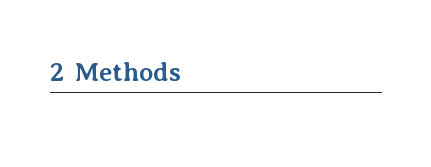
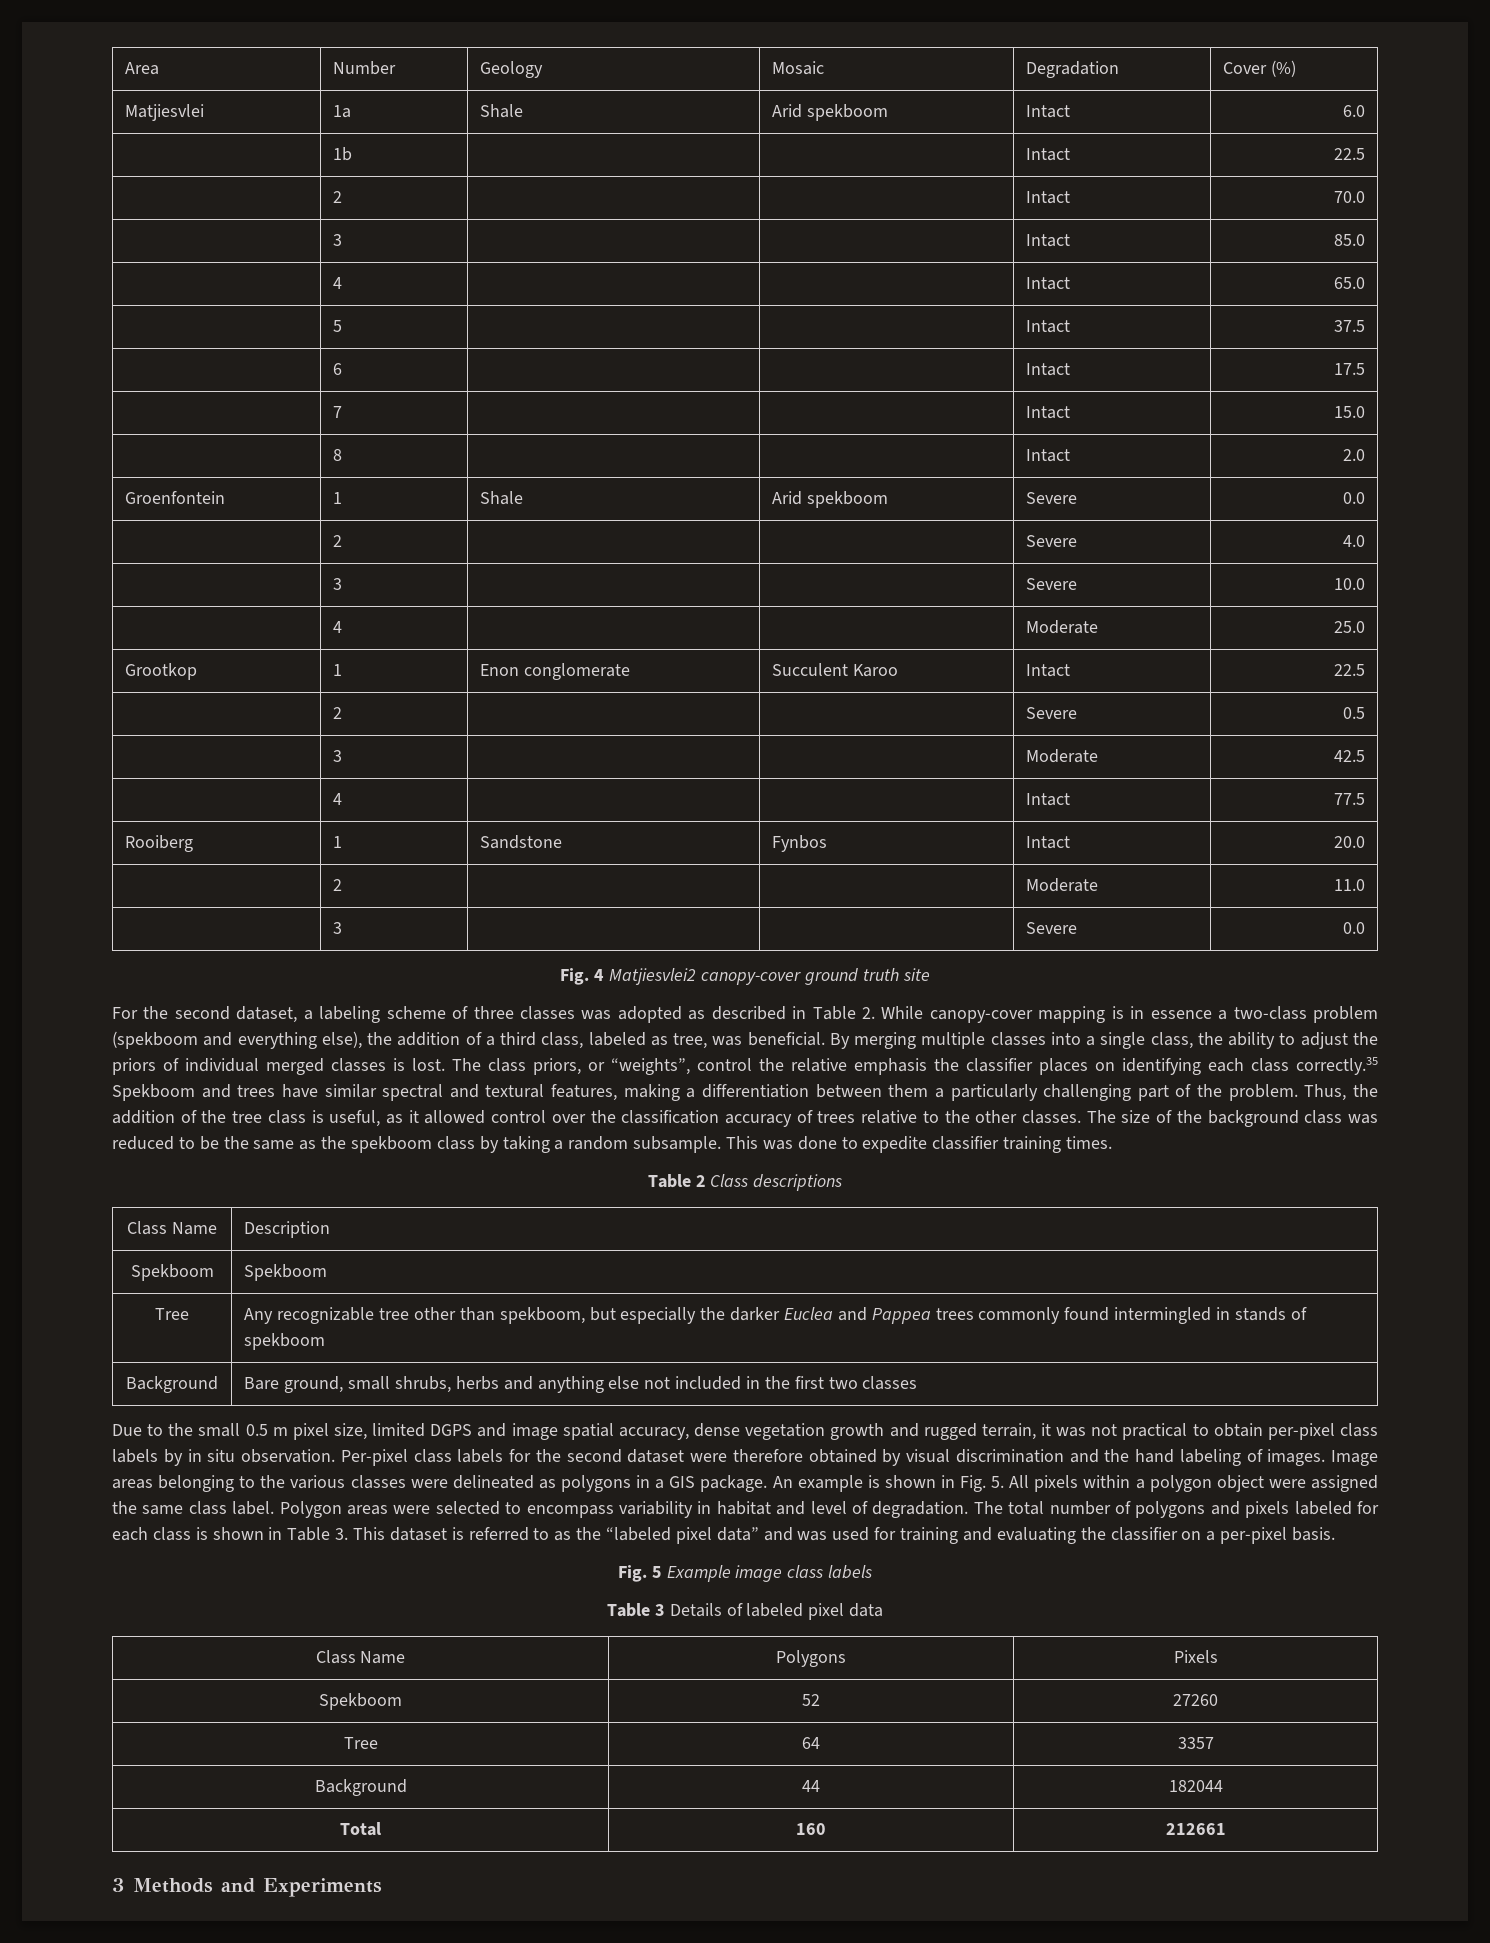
[50,62,181,81] 2 Methods -> [125,62,160,75] [333,61,397,75] [480,61,544,78] [772,61,825,75] [1026,61,1120,78] [1223,60,1297,77] [125,104,205,121] [333,105,352,118] [480,104,524,118] [772,104,889,121] [1026,105,1071,118] [1342,105,1365,117] [333,147,353,161] [1026,148,1071,161] [1333,148,1365,160] [333,191,343,203] [1026,191,1071,204] [1333,191,1365,203] [333,234,343,246] [1026,234,1071,247] [1333,234,1365,246] [333,277,343,289] [1026,277,1071,290] [1333,277,1365,289] [333,320,343,332] [1026,320,1071,333] [1333,320,1365,332] [333,363,343,375] [1026,363,1071,376] [1333,363,1365,375] [333,406,343,418] [1026,406,1071,419] [1333,406,1365,418] [333,449,343,461] [1026,449,1071,462] [1342,449,1365,461] [125,491,226,504] [333,492,343,504] [480,491,524,505] [772,491,889,508] [1026,492,1078,504] [1342,492,1365,504] [333,535,343,547] [1026,535,1078,547] [1342,535,1365,547] [333,578,343,590] [1026,578,1078,590] [1333,578,1365,590] [333,621,343,633] [1026,620,1099,634] [1333,621,1365,633] [125,663,198,680] [333,664,343,676] [480,663,631,680] [772,663,899,677] [1026,664,1071,677] [1333,664,1365,676] [333,707,343,719] [1026,707,1078,719] [1342,707,1365,719] [333,750,343,762] [1026,749,1099,763] [1333,750,1365,762] [333,793,343,805] [1026,793,1071,806] [1333,793,1365,805] [125,835,194,852] [333,836,343,848] [480,835,563,849] [772,835,828,852] [1026,836,1071,849] [1333,836,1365,848] [333,879,343,891] [1026,878,1099,892] [1333,879,1365,891] [333,922,343,934] [1026,922,1078,934] [1342,922,1365,934] [560,968,930,985] [112,1006,1379,1023] [112,1031,1379,1049] [112,1057,1378,1075] [112,1084,1379,1101] [112,1110,1378,1127] [112,1136,1113,1153] [647,1174,843,1191] [127,1221,217,1235] [244,1221,331,1238] [130,1264,214,1281] [244,1264,328,1281] [155,1308,189,1320] [244,1307,1307,1324] [244,1333,326,1350] [126,1376,218,1393] [244,1376,918,1393] [112,1423,1378,1440] [112,1449,1378,1466] [112,1475,1379,1492] [112,1501,1379,1518] [112,1527,1335,1544] [617,1565,873,1582] [606,1603,884,1620] [315,1650,406,1664] [776,1650,846,1667] [1173,1650,1218,1663] [319,1693,402,1710] [802,1694,820,1706] [1173,1694,1218,1706] [343,1737,378,1749] [802,1737,820,1749] [1177,1737,1214,1749] [314,1779,407,1796] [802,1780,820,1792] [1168,1780,1223,1792] [340,1822,381,1836] [796,1823,826,1835] [1165,1823,1226,1835] [112,1878,382,1897] Area | Number | Geology | Mosaic | Degradation | Cover (%) // Matjiesvlei | 1a | Shale | Arid spekboom | Intact | 6.0 // | 1b | | | Intact | 22.5 // | 2 | | | Intact | 70.0 // | 3 | | | Intact | 85.0 // | 4 | | | Intact | 65.0 // | 5 | | | Intact | 37.5 // | 6 | | | Intact | 17.5 // | 7 | | | Intact | 15.0 // | 8 | | | Intact | 2.0 // Groenfontein | 1 | Shale | Arid spekboom | Severe | 0.0 // | 2 | | | Severe | 4.0 // | 3 | | | Severe | 10.0 // | 4 | | | Moderate | 25.0 // Grootkop | 1 | Enon conglomerate | Succulent Karoo | Intact | 22.5 // | 2 | | | Severe | 0.5 // | 3 | | | Moderate | 42.5 // | 4 | | | Intact | 77.5 // Rooiberg | 1 | Sandstone | Fynbos | Intact | 20.0 // | 2 | | | Moderate | 11.0 // | 3 | | | Severe | 0.0 // Fig. 4 Matjiesvlei2 canopy-cover ground truth site // For the second dataset, a labeling scheme of three classes was adopted as described in Table 2. While canopy-cover mapping is in essence a two-class problem (spekboom and everything else), the addition of a third class, labeled as tree, was beneficial. By merging multiple classes into a single class, the ability to adjust the priors of individual merged classes is lost. The class priors, or “weights”, control the relative emphasis the classifier places on identifying each class correctly.35 Spekboom and trees have similar spectral and textural features, making a differentiation between them a particularly challenging part of the problem. Thus, the addition of the tree class is useful, as it allowed control over the classification accuracy of trees relative to the other classes. The size of the background class was reduced to be the same as the spekboom class by taking a random subsample. This was done to expedite classifier training times. // Table 2 Class descriptions // Class Name | Description // Spekboom | Spekboom // Tree | Any recognizable tree other than spekboom, but especially the darker Euclea and Pappea trees commonly found intermingled in stands of spekboom // Background | Bare ground, small shrubs, herbs and anything else not included in the first two classes // Due to the small 0.5 m pixel size, limited DGPS and image spatial accuracy, dense vegetation growth and rugged terrain, it was not practical to obtain per-pixel class labels by in situ observation. Per-pixel class labels for the second dataset were therefore obtained by visual discrimination and the hand labeling of images. Image areas belonging to the various classes were delineated as polygons in a GIS package. An example is shown in Fig. 5. All pixels within a polygon object were assigned the same class label. Polygon areas were selected to encompass variability in habitat and level of degradation. The total number of polygons and pixels labeled for each class is shown in Table 3. This dataset is referred to as the “labeled pixel data” and was used for training and evaluating the classifier on a per-pixel basis. // Fig. 5 Example image class labels // Table 3 Details of labeled pixel data // Class Name | Polygons | Pixels // Spekboom | 52 | 27260 // Tree | 64 | 3357 // Background | 44 | 182044 // Total | 160 | 212661 // 3 Methods and Experiments

